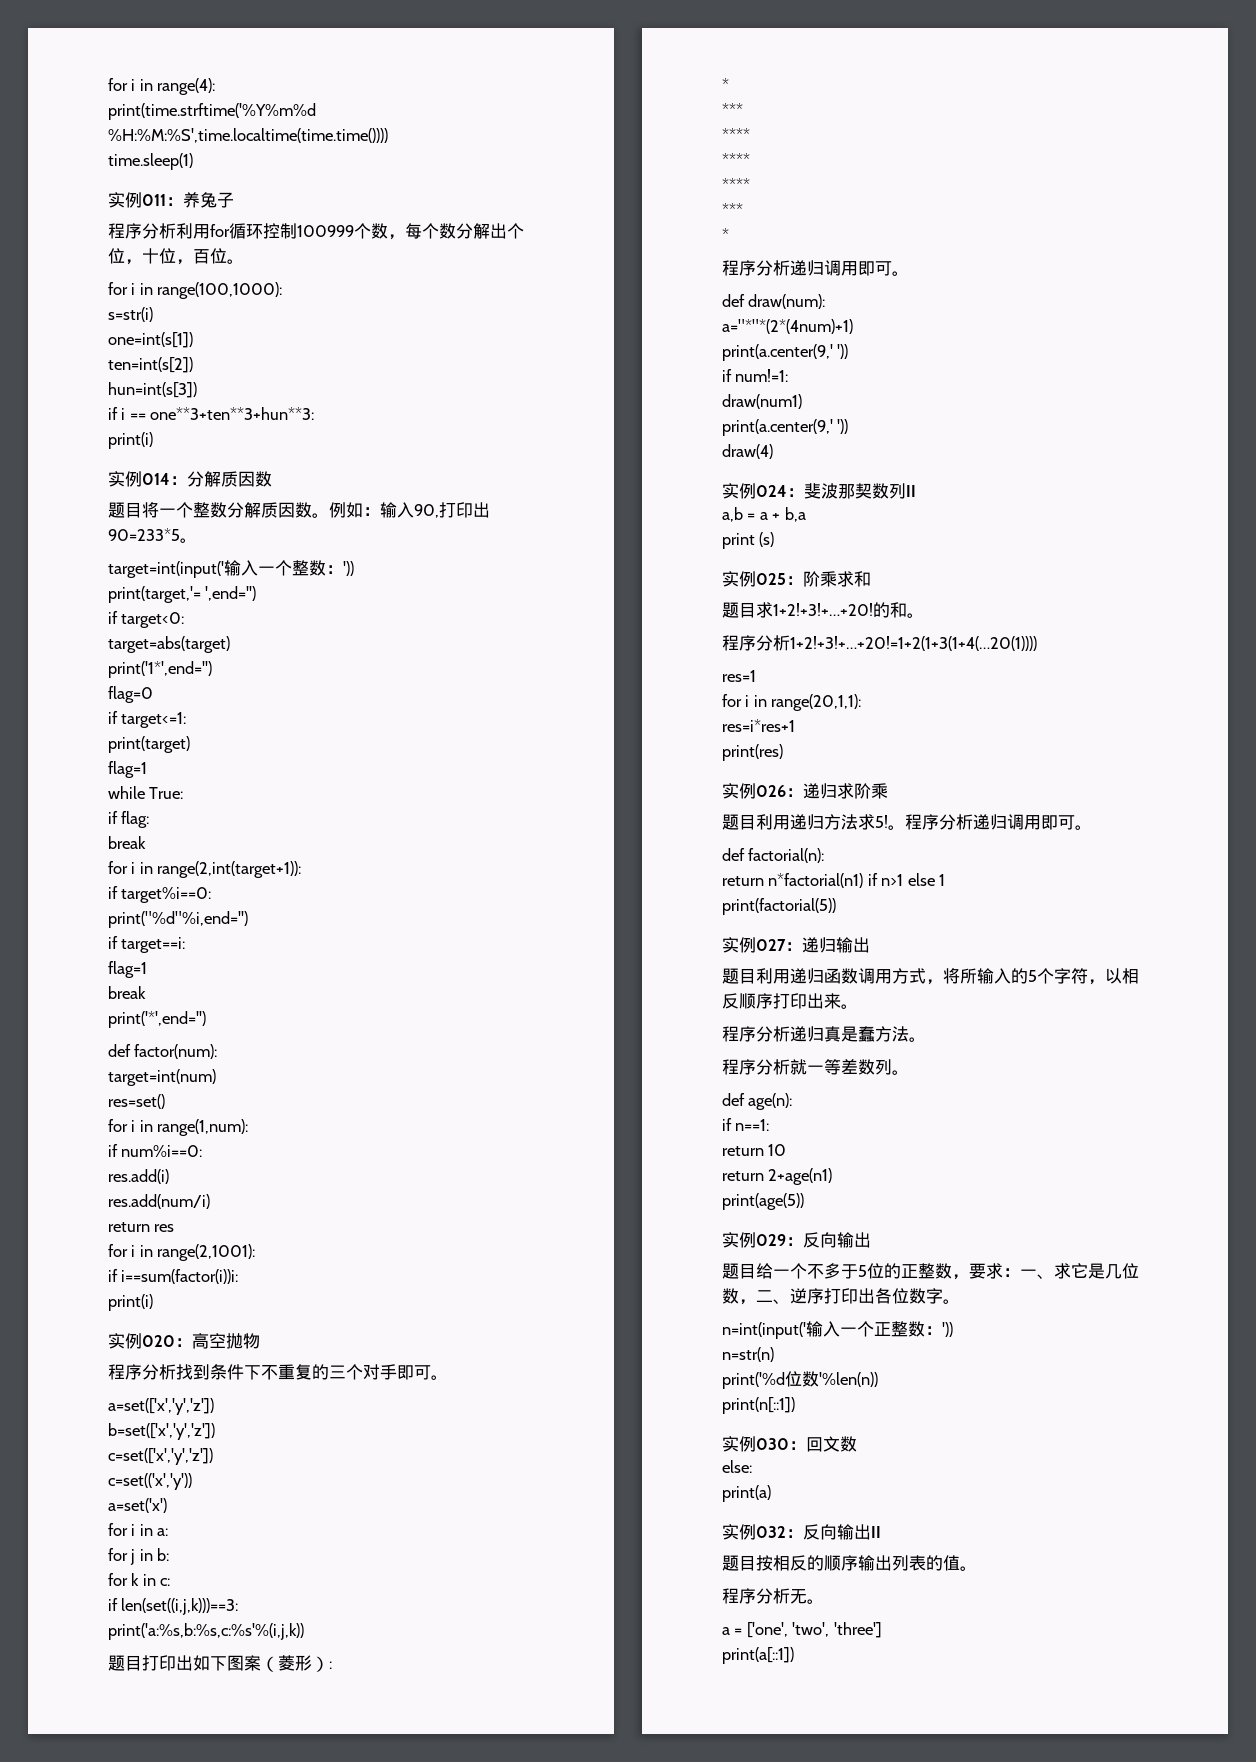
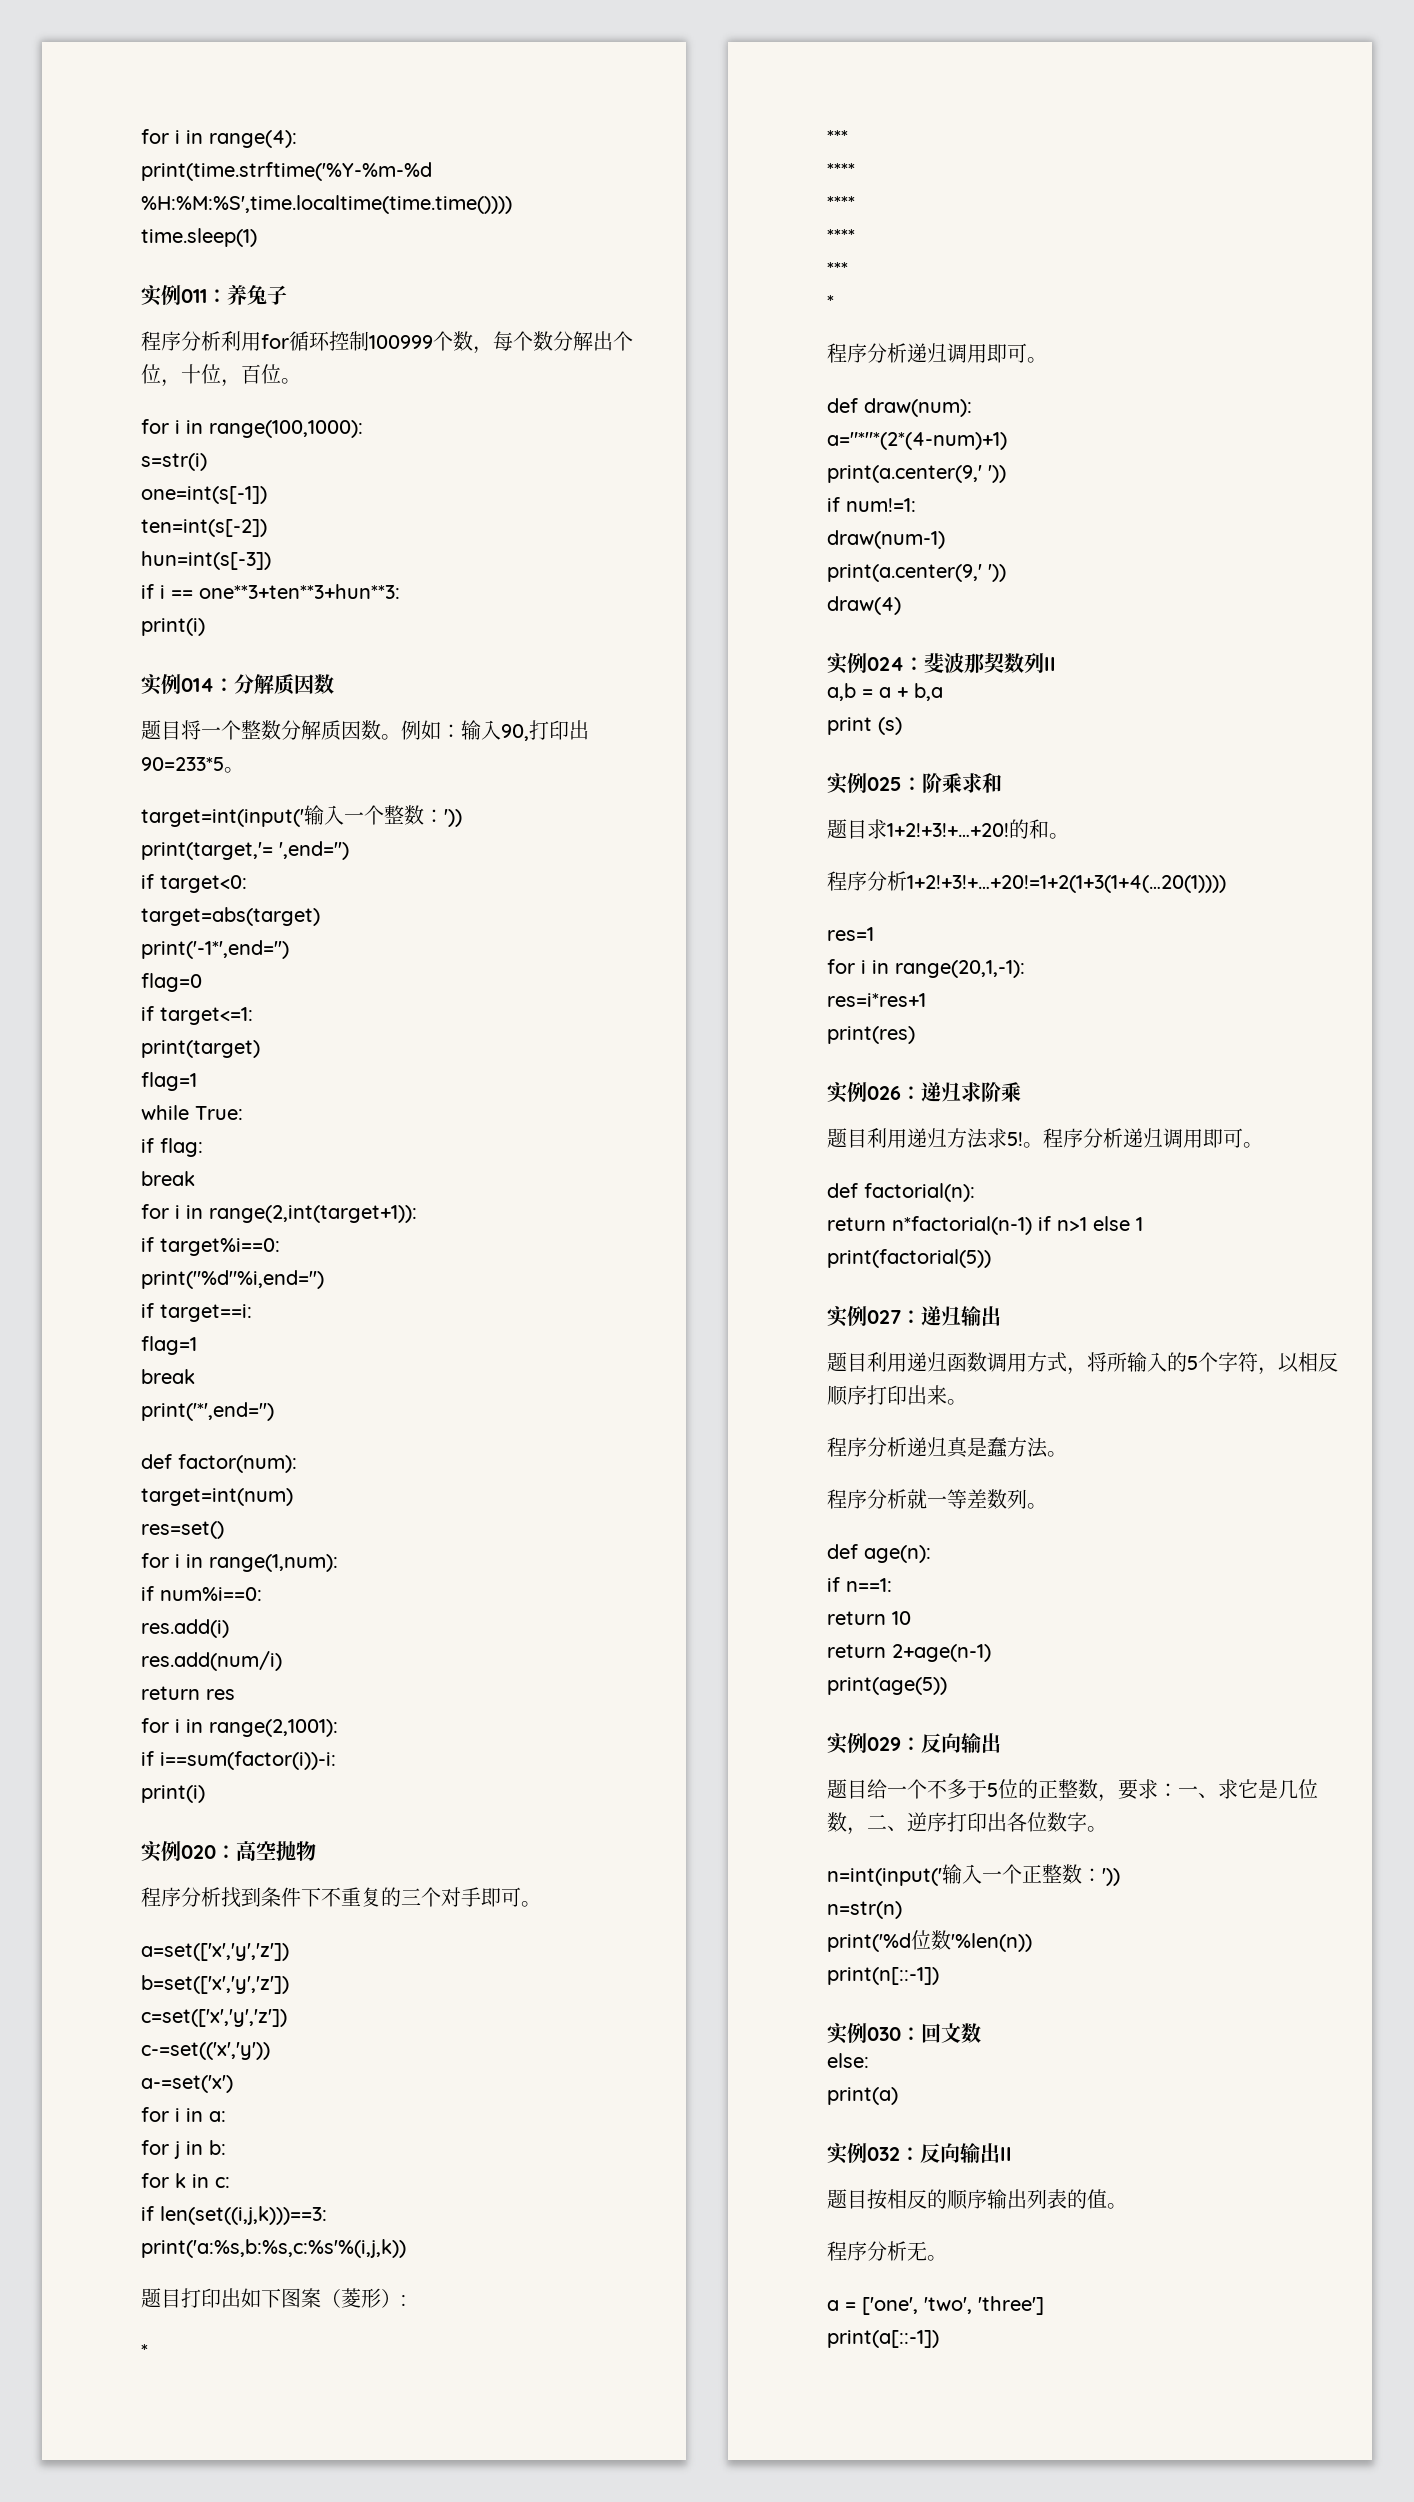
[108,103,316,120] print(time.strftime('%Y%m%d -> [141,162,432,181] print(time.strftime('%Y-%m-%d
[108,332,193,348] [108,357,193,373] [108,382,197,398] one=int(s[1]) // ten=int(s[2]) // hun=int(s[3]) -> [141,486,267,504] [141,519,267,537] [141,551,271,570] one=int(s[-1]) // ten=int(s[-2]) // hun=int(s[-3])
[108,661,212,678] print('1*',end='') -> [141,940,289,959] print('-1*',end='')
[121,1269,239,1284] i==sum(factor(i))i: -> [160,1751,336,1770] i==sum(factor(i))-i:
[108,1473,192,1490] [108,1498,167,1513] c=set(('x','y')) // a=set('x') -> [141,2042,270,2060] [141,2075,233,2093] c-=set(('x','y')) // a-=set('x')
[722,319,853,334] a="*"*(2*(4num)+1) -> [827,432,1007,450] a="*"*(2*(4-num)+1)
[722,394,802,409] draw(num1) -> [827,530,945,549] draw(num-1)
[771,694,862,711] range(20,1,1): -> [895,960,1025,978] range(20,1,-1):
[768,873,864,888] n*factorial(n1) -> [892,1216,1032,1235] n*factorial(n-1)
[768,1168,833,1185] 2+age(n1) -> [892,1644,991,1662] 2+age(n-1)
[722,1397,795,1414] print(n[::1]) -> [827,1967,939,1985] print(n[::-1])
[722,1647,794,1664] print(a[::1]) -> [827,2330,939,2348] print(a[::-1])

